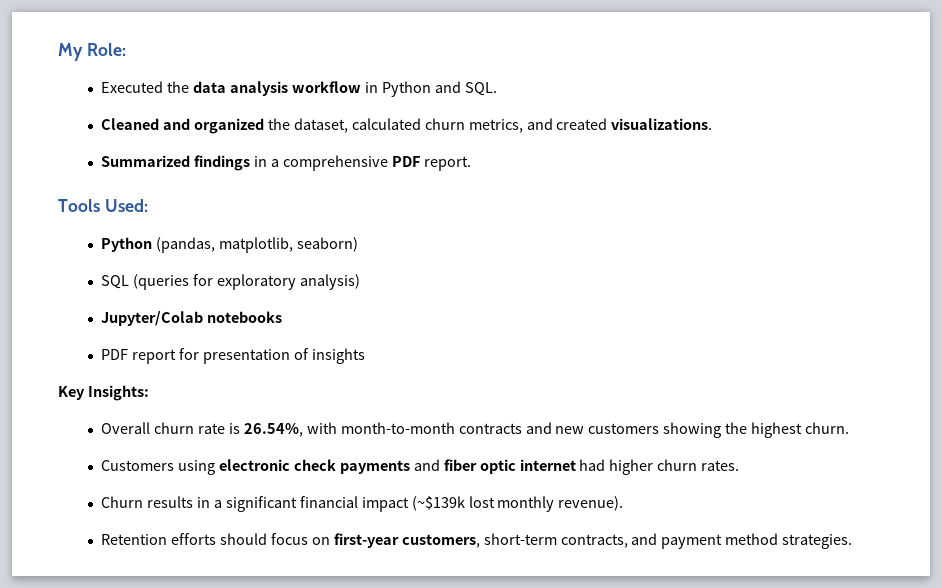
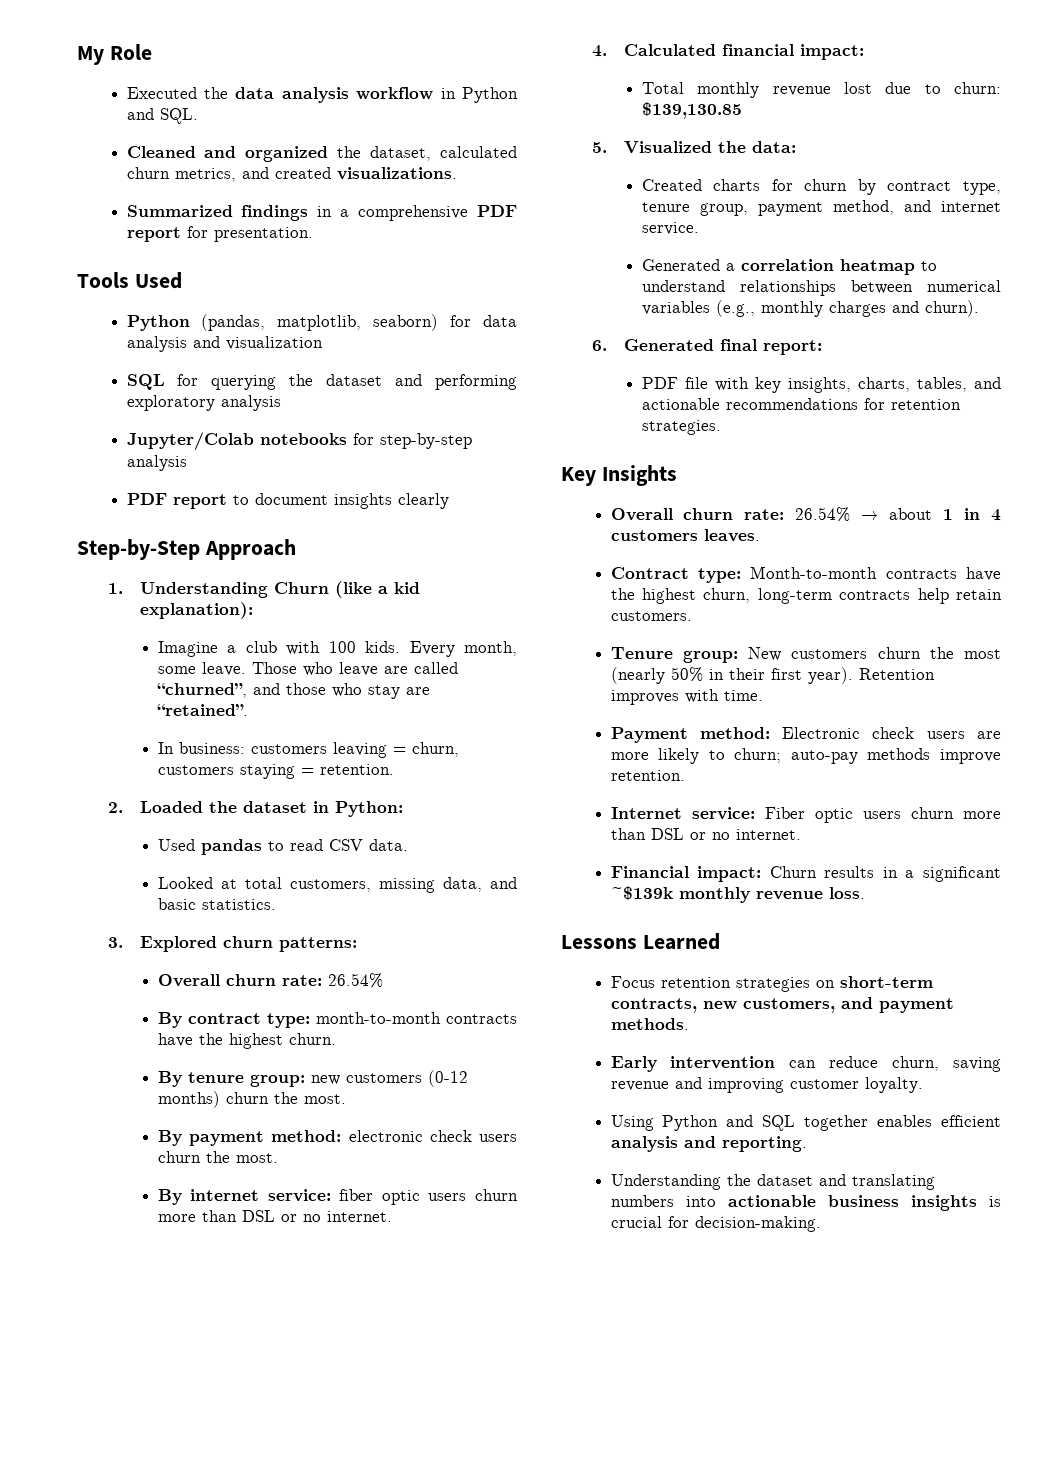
[86,43,126,56] Role: -> [109,44,152,60] Role
[423,156,471,171] report. -> [126,226,313,242] report for presentation.
[104,199,148,212] Used: -> [134,272,182,289] Used
[101,274,360,290] // SQL (queries for exploratory analysis) -> [450,315,518,327] [126,336,323,352] [126,374,517,390] [126,395,281,411] for data analysis and visualization // SQL for querying the dataset and performing exploratory analysis
[101,348,365,364] [58,385,149,401] [101,422,850,438] [101,459,740,475] // PDF report for presentation of insights // Key Insights: // Overall churn rate is 26.54%, with month-to-month contracts and new customers showing the highest churn. // Customers using electronic check payments and fiber optic internet had higher churn rates. // -> [352,433,472,449] [126,455,187,471] [126,493,449,509] [77,539,296,560] [108,581,420,598] [139,602,253,619] [157,641,517,657] [157,662,458,676] [156,683,430,699] [156,704,248,716] [157,742,459,758] [157,764,394,779] [108,801,403,817] [157,839,408,855] [157,877,517,893] [157,898,276,910] [108,936,357,952] [157,973,383,988] [157,1012,517,1028] [157,1033,336,1049] [157,1070,468,1087] [157,1091,346,1108] [157,1130,517,1146] [157,1151,278,1163] [157,1189,518,1205] [157,1210,392,1222] [592,44,864,60] [641,82,1002,98] [641,102,742,119] [592,141,796,153] [641,179,1001,195] [641,200,1001,216] [641,222,699,235] [641,259,937,275] [641,280,1001,296] [641,300,979,317] [592,339,822,355] [641,377,1001,393] [641,398,961,410] [641,420,721,435] [561,465,677,486] [610,507,1001,522] [610,529,760,542] [610,566,1001,583] [610,588,1002,604] [610,611,692,621] [610,647,1001,663] [610,667,935,684] [610,689,763,705] [610,727,1001,743] [610,748,1001,764] [610,770,685,781] [610,807,1001,823] [610,828,801,840] [610,866,762,882] for step-by-step analysis // PDF report to document insights clearly // Step-by-Step Approach // 1. Understanding Churn (like a kid explanation): // Imagine a club with 100 kids. Every month, some leave. Those who leave are called “churned”, and those who stay are “retained”. // In business: customers leaving = churn, customers staying = retention. // 2. Loaded the dataset in Python: // Used pandas to read CSV data. // Looked at total customers, missing data, and basic statistics. // 3. Explored churn patterns: // Overall churn rate: 26.54% // By contract type: month-to-month contracts have the highest churn. // By tenure group: new customers (0-12 months) churn the most. // By payment method: electronic check users churn the most. // By internet service: fiber optic users churn more than DSL or no internet. // 4. Calculated financial impact: // Total monthly revenue lost due to churn: $139,130.85 // 5. Visualized the data: // Created charts for churn by contract type, tenure group, payment method, and internet service. // Generated a correlation heatmap to understand relationships between numerical variables (e.g., monthly charges and churn). // 6. Generated final report: // PDF file with key insights, charts, tables, and actionable recommendations for retention strategies. // Key Insights // Overall churn rate: 26.54% → about 1 in 4 customers leaves. // Contract type: Month-to-month contracts have the highest churn, long-term contracts help retain customers. // Tenure group: New customers churn the most (nearly 50% in their first year). Retention improves with time. // Payment method: Electronic check users are more likely to churn; auto-pay methods improve retention. // Internet service: Fiber optic users churn more than DSL or no internet. // Financial impact:
[299,496,624,512] [101,533,853,549] financial impact (~$139k lost monthly revenue). // Retention efforts should focus on first-year customers, short-term contracts, and payment method strategies. -> [610,886,865,903] [561,933,720,950] [610,976,933,992] [610,997,954,1013] [610,1018,689,1030] [610,1056,1001,1072] [610,1077,923,1093] [610,1115,1001,1131] [610,1136,807,1152] [610,1174,935,1190] [610,1195,1001,1211] [610,1216,821,1232] ~$139k monthly revenue loss. // Lessons Learned // Focus retention strategies on short-term contracts, new customers, and payment methods. // Early intervention can reduce churn, saving revenue and improving customer loyalty. // Using Python and SQL together enables efficient analysis and reporting. // Understanding the dataset and translating numbers into actionable business insights is crucial for decision-making.

